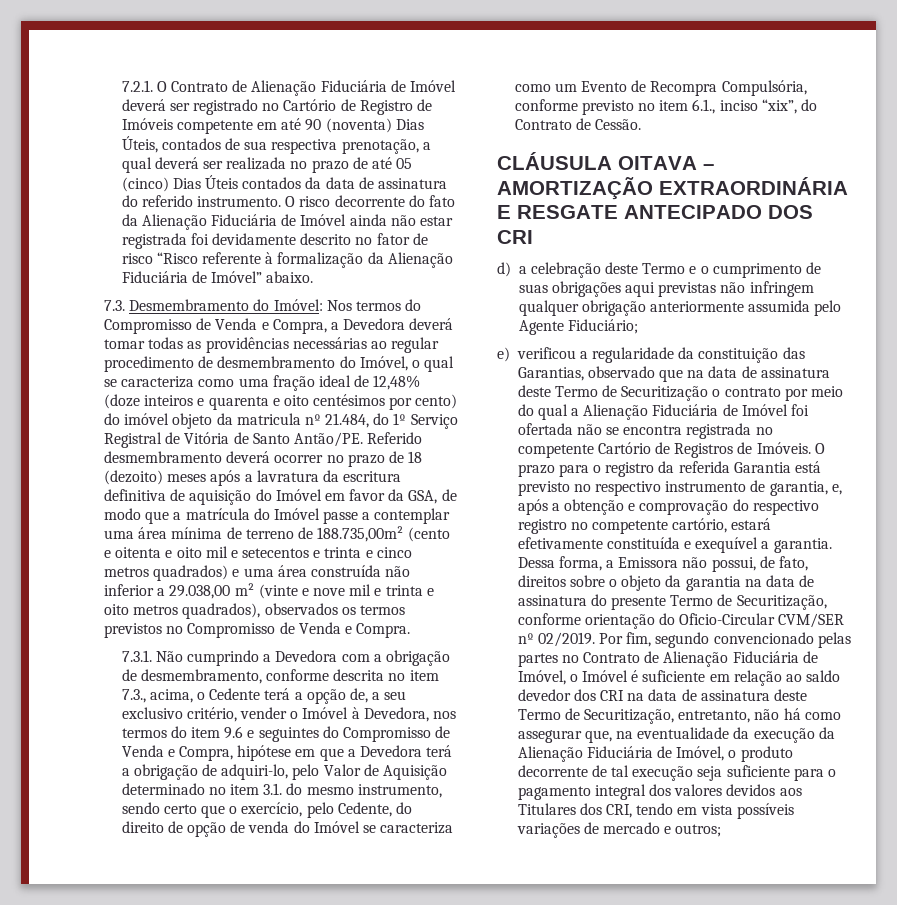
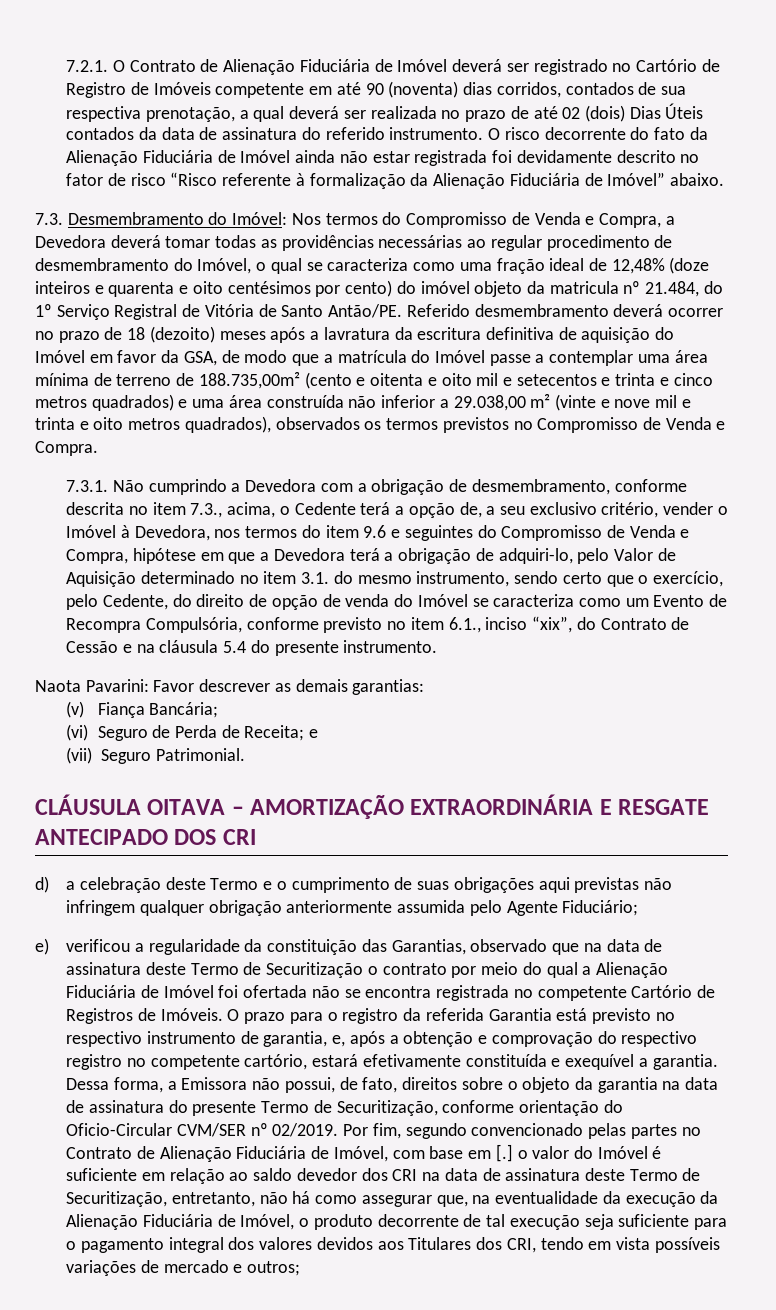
[395,119,424,130] [121,136,158,153] Dias Úteis, -> [463,82,561,98] dias corridos,
[396,158,413,169] [121,177,169,192] 05 (cinco) -> [562,105,625,122] 02 (dois)
[595,119,642,130] Cessão. -> [66,640,438,656] [35,679,425,695] [66,701,219,718] [66,724,319,741] [66,747,245,764] Cessão e na cláusula 5.4 do presente instrumento. // Naota Pavarini: Favor descrever as demais garantias: // (v) Fiança Bancária; // (vi) Seguro de Perda de Receita; e // (vii) Seguro Patrimonial.
[569,674,578,682] o -> [392,1144,593,1162] com base em [.] o valor do

